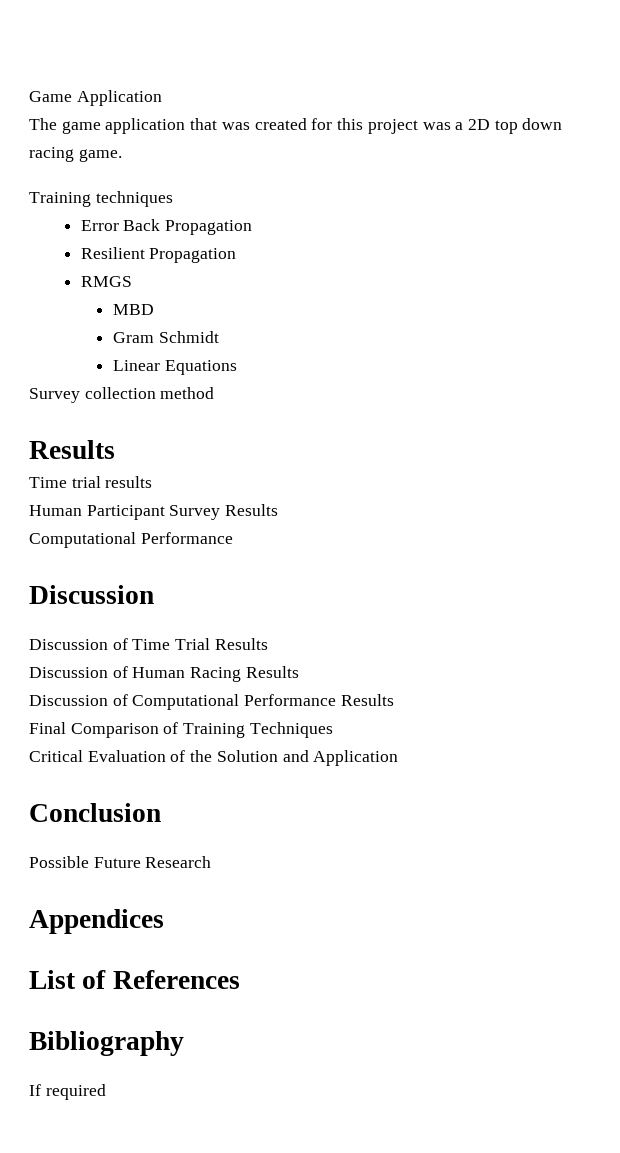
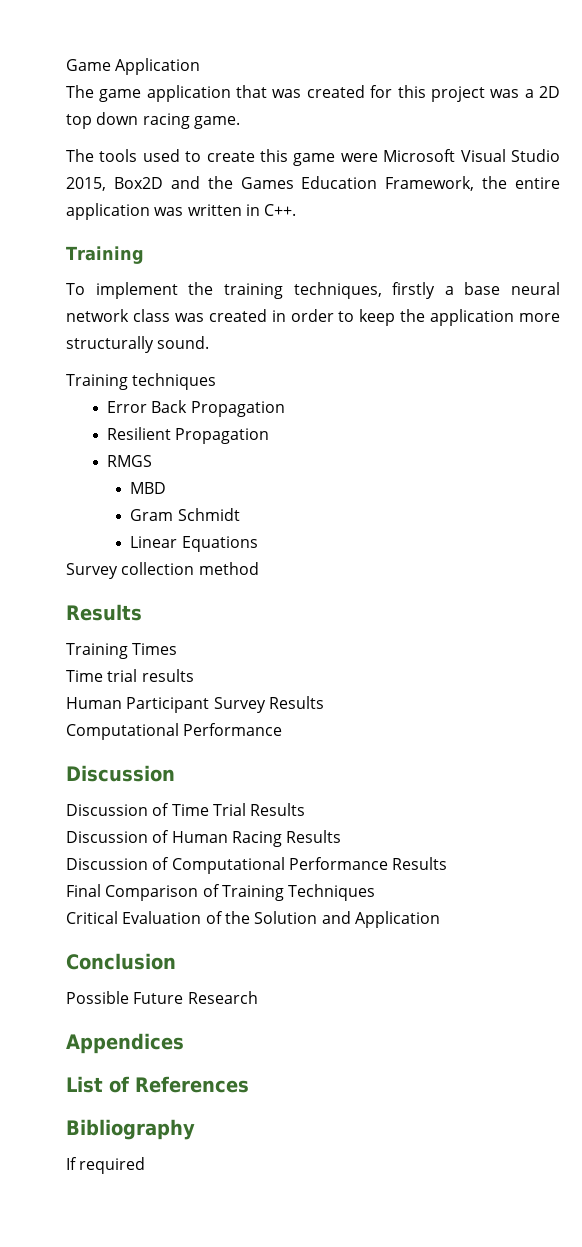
(122, 155) none -> [66,149,560,166] [66,176,560,191] [66,203,297,220] [66,246,144,264] [66,282,560,299] [66,309,560,326] [66,336,210,353] // The tools used to create this game were Microsoft Visual Studio 2015, Box2D and the Games Education Framework, the entire application was written in C++. // Training // To implement the training techniques, firstly a base neural network class was created in order to keep the application more structurally sound.
(115, 449) none -> [66,643,178,659] // Training Times

